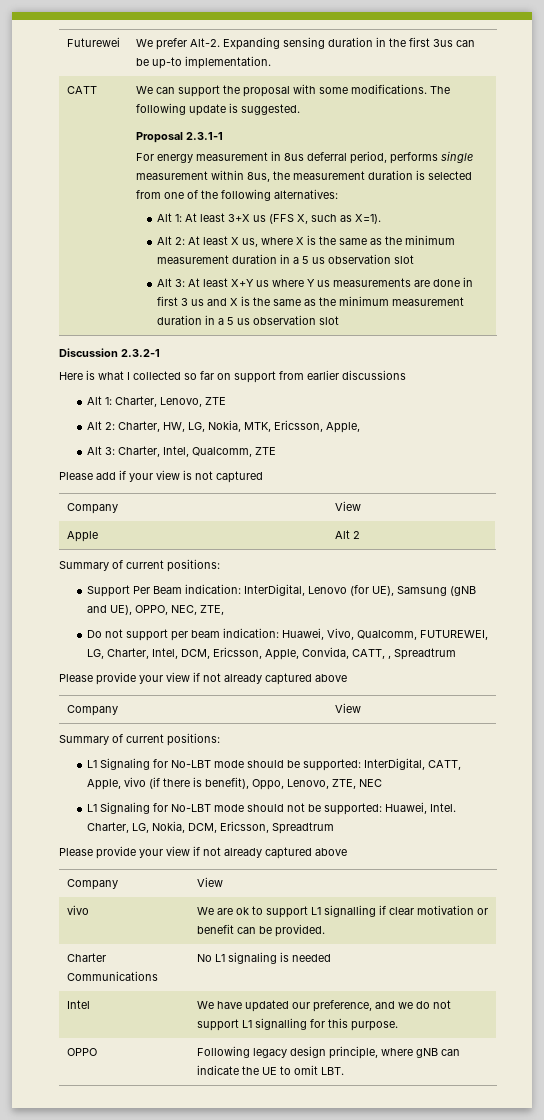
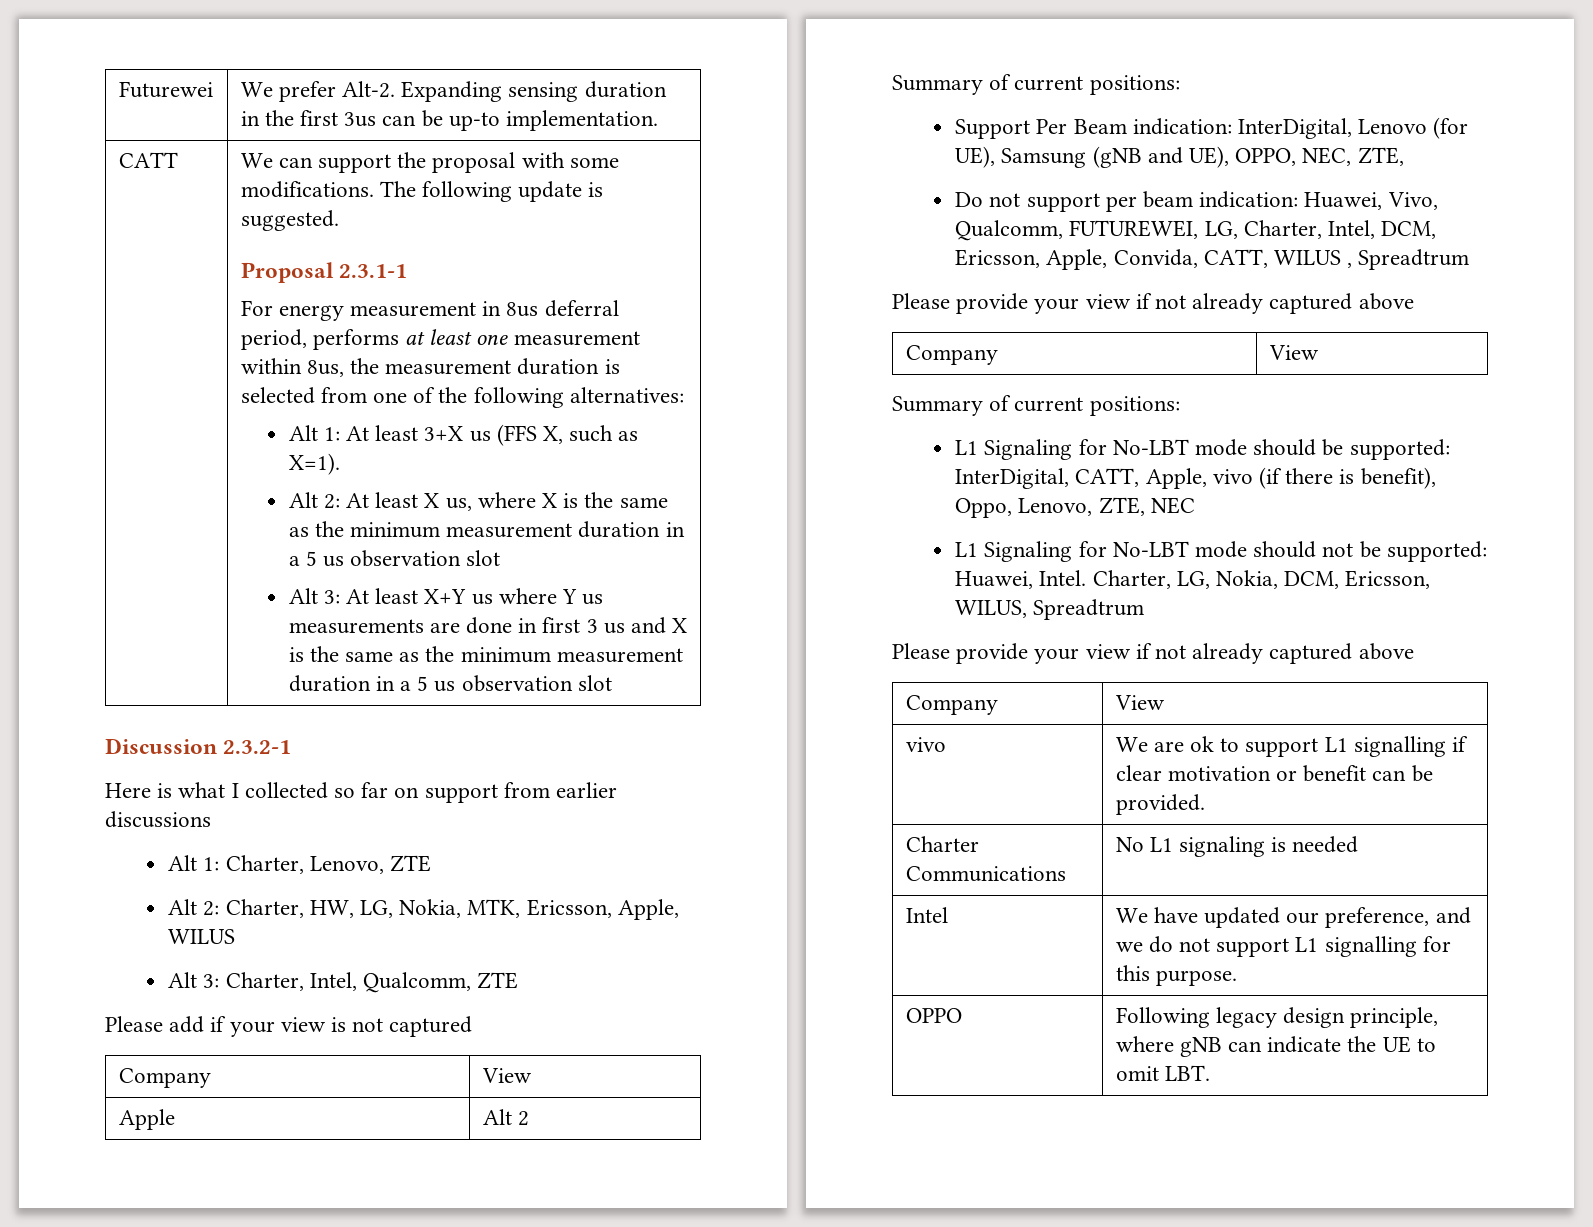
[440,151,473,163] single -> [405,329,509,345] at least one
(360, 427) none -> [168,929,236,944] WILUS
(385, 654) none -> [1273,250,1341,265] WILUS
(269, 827) none -> [955,600,1028,618] WILUS,

